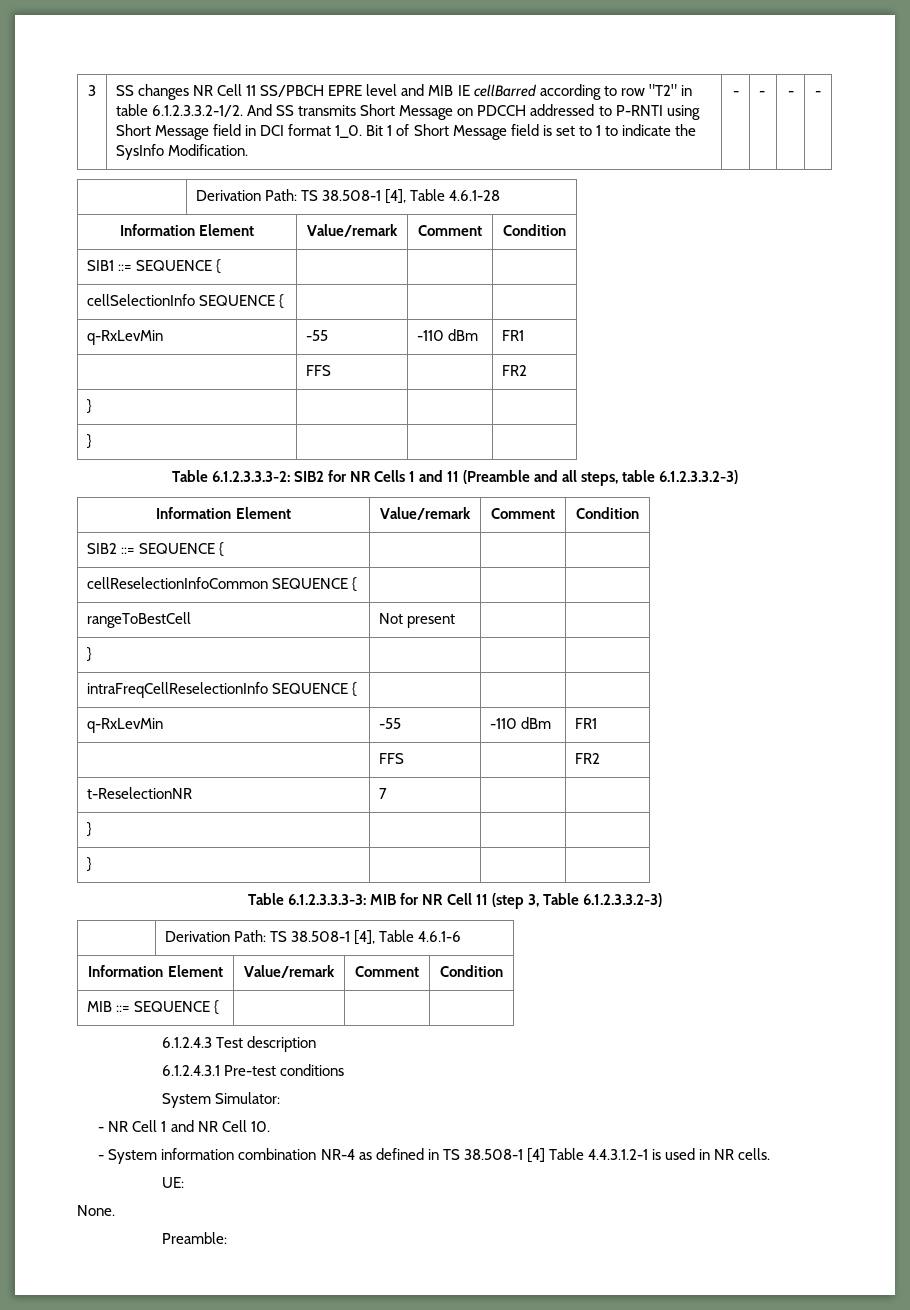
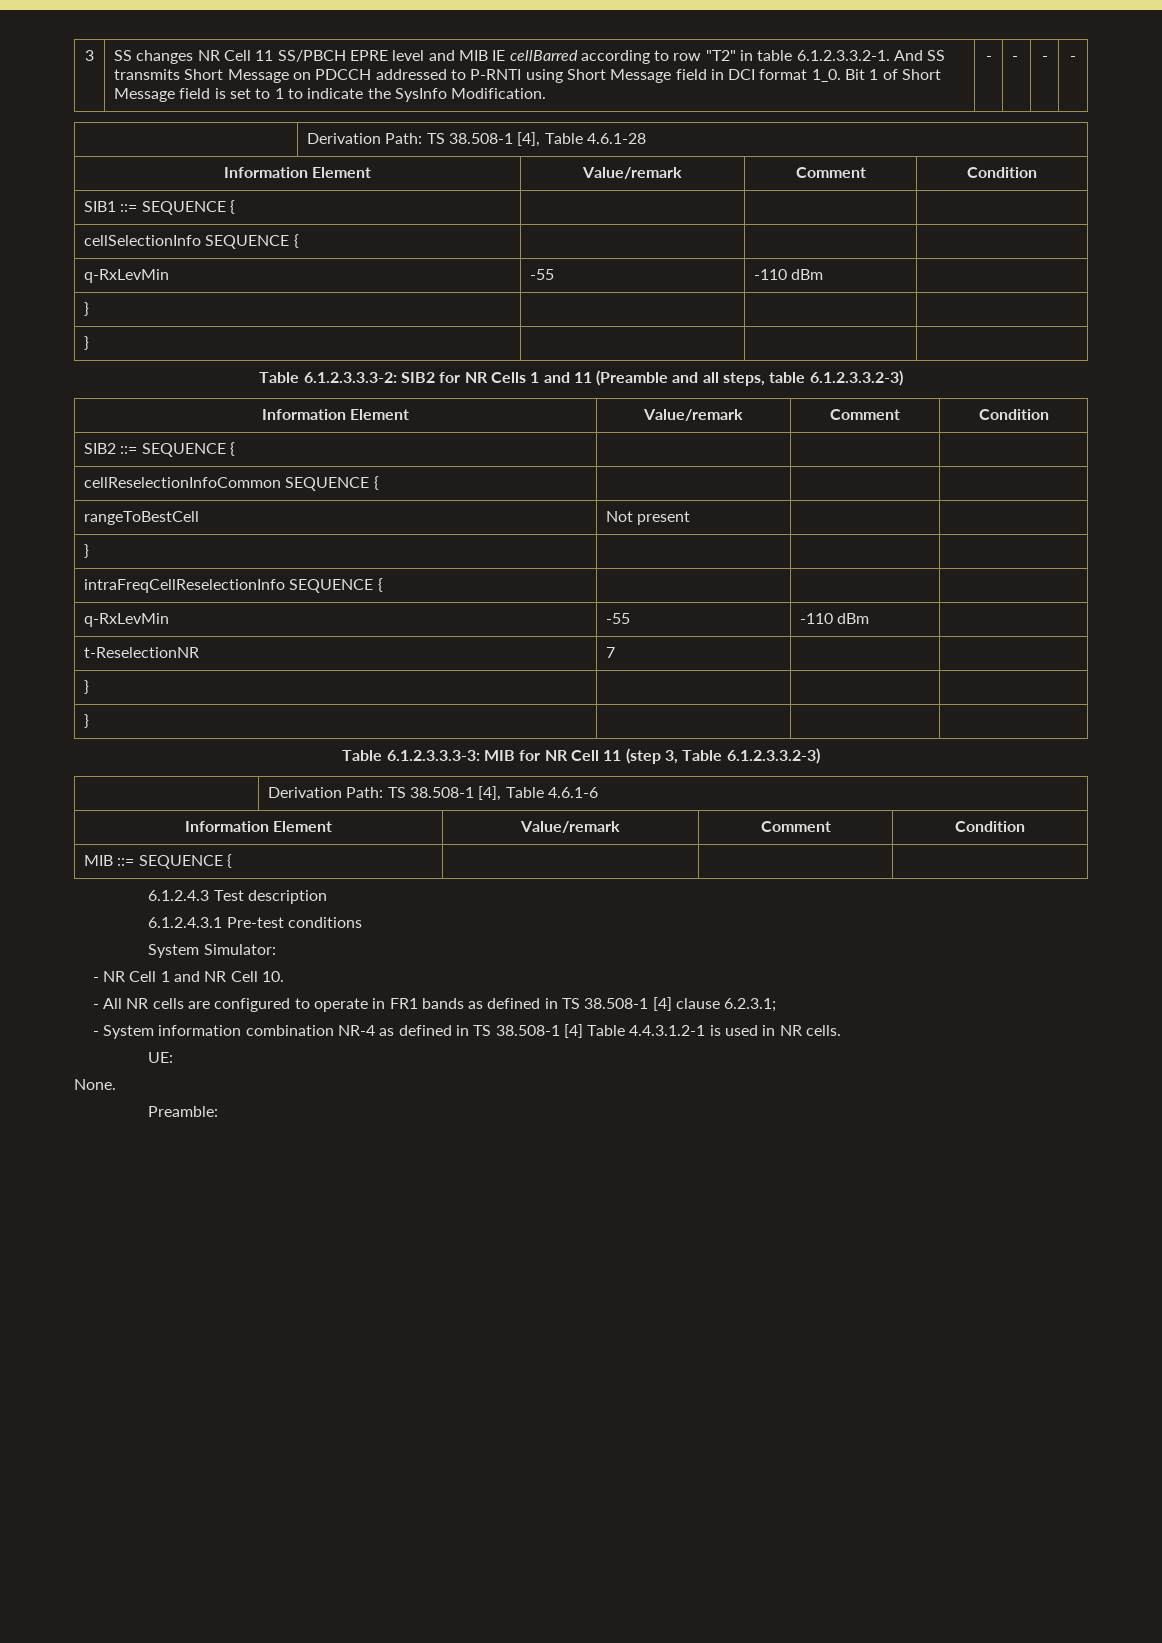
[152,105,244,117] 6.1.2.3.3.2-1/2. -> [796,50,890,61] 6.1.2.3.3.2-1.
[502,330,525,341] [306,365,332,376] [502,365,528,376] FR1 // | FFS | | FR2 -> (824, 274) none
[575,718,598,729] [379,753,405,764] [575,753,601,764] FR1 // | FFS | | FR2 -> (870, 618) none
(270, 1126) none -> [92,997,777,1012] // - All NR cells are configured to operate in FR1 bands as defined in TS 38.508-1 [4] clause 6.2.3.1;

